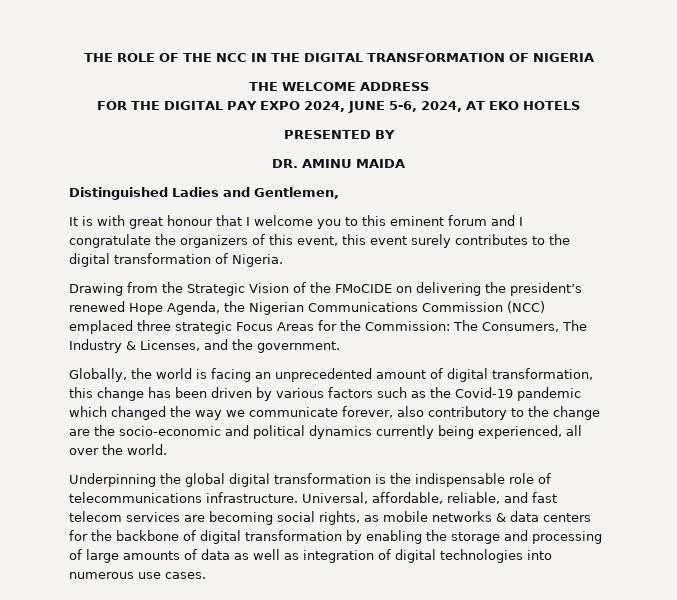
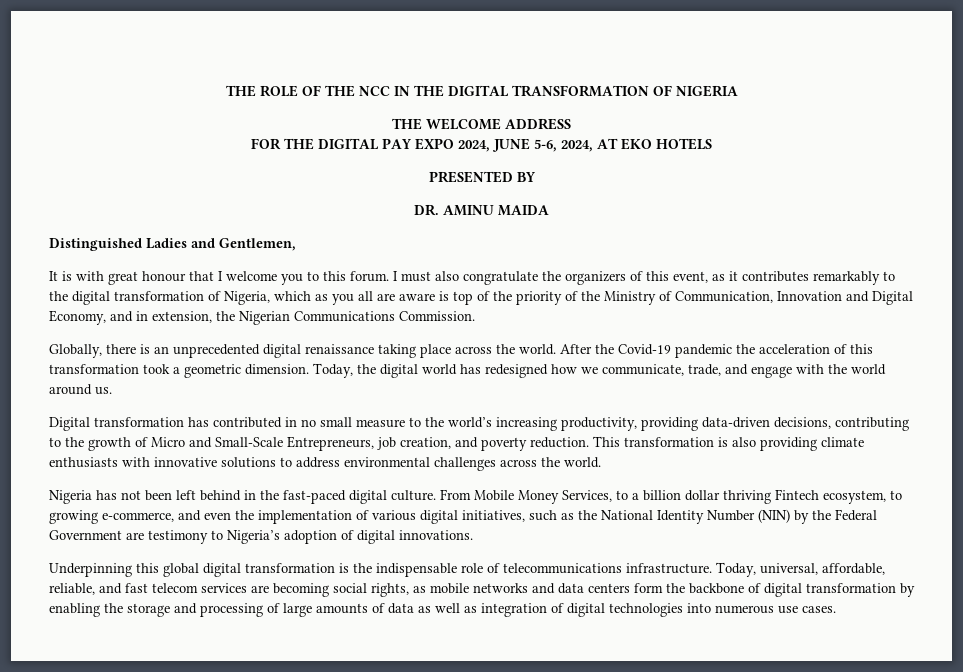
[390,215,523,226] eminent forum and I -> [350,271,459,282] forum. I must also
[342,234,528,248] this event surely contributes -> [712,271,880,285] as it contributes remarkably
[232,254,283,267] [69,282,582,296] [69,301,545,315] [69,320,587,334] [69,339,340,353] [69,368,593,382] [69,387,581,401] [69,406,600,420] [69,425,582,439] [69,444,167,455] Nigeria. // Drawing from the Strategic Vision of the FMoCIDE on delivering the president’s renewed Hope Agenda, the Nigerian Communications Commission (NCC) emplaced three strategic Focus Areas for the Commission: The Consumers, The Industry & Licenses, and the government. // Globally, the world is facing an unprecedented amount of digital transformation, this change has been driven by various factors such as the Covid-19 pandemic which changed the way we communicate forever, also contributory to the change are the socio-economic and political dynamics currently being experienced, all over the world. -> [224,291,913,305] [49,310,475,325] [49,344,873,358] [49,363,886,378] [49,384,112,395] [49,417,909,431] [49,436,864,451] [49,457,601,471] [49,489,902,504] [49,509,877,524] [49,530,473,544] Nigeria, which as you all are aware is top of the priority of the Ministry of Communication, Innovation and Digital Economy, and in extension, the Nigerian Communications Commission. // Globally, there is an unprecedented digital renaissance taking place across the world. After the Covid-19 pandemic the acceleration of this transformation took a geometric dimension. Today, the digital world has redesigned how we communicate, trade, and engage with the world around us. // Digital transformation has contributed in no small measure to the world’s increasing productivity, providing data-driven decisions, contributing to the growth of Micro and Small-Scale Entrepreneurs, job creation, and poverty reduction. This transformation is also providing climate enthusiasts with innovative solutions to address environmental challenges across the world. // Nigeria has not been left behind in the fast-paced digital culture. From Mobile Money Services, to a billion dollar thriving Fintech ecosystem, to growing e-commerce, and even the implementation of various digital initiatives, such as the National Identity Number (NIN) by the Federal Government are testimony to Nigeria’s adoption of digital innovations.
[160,473,181,484] the -> [136,563,159,573] this
[302,492,368,504] Universal, -> [716,562,818,577] Today, universal,
[496,513,506,522] & -> [532,583,555,594] and
[69,530,88,541] for -> [634,583,663,593] form

